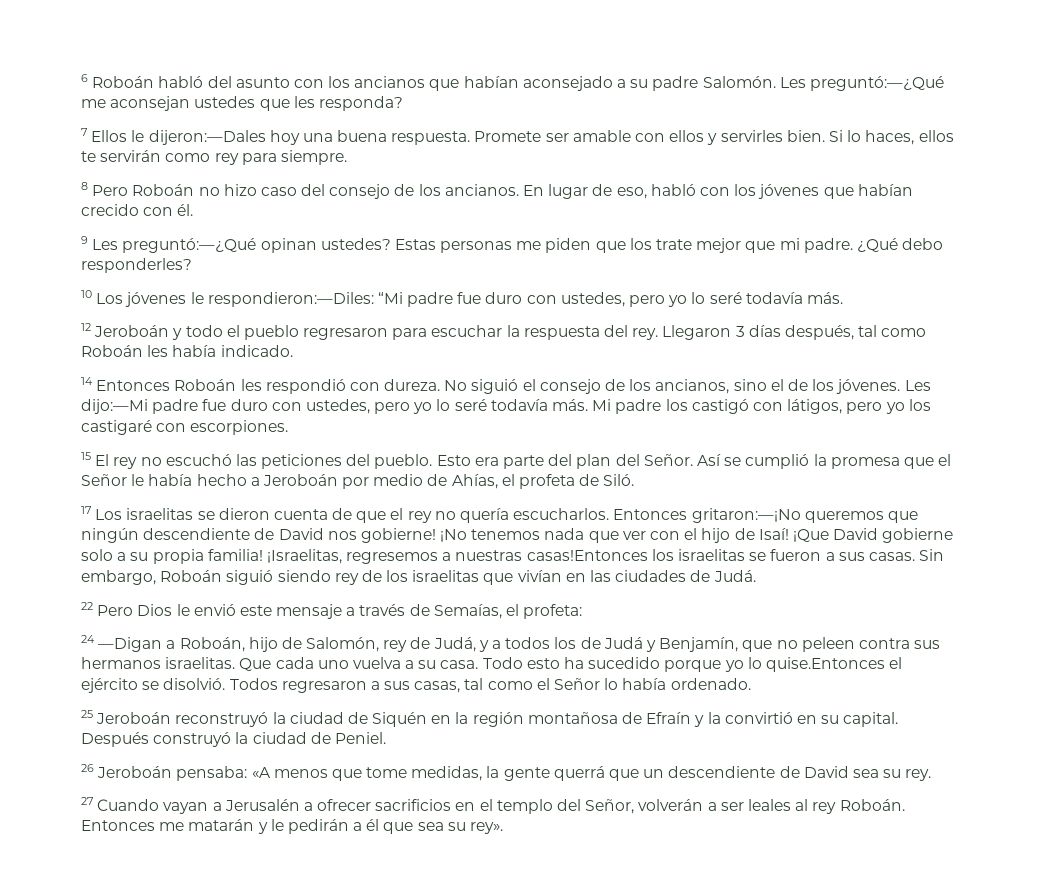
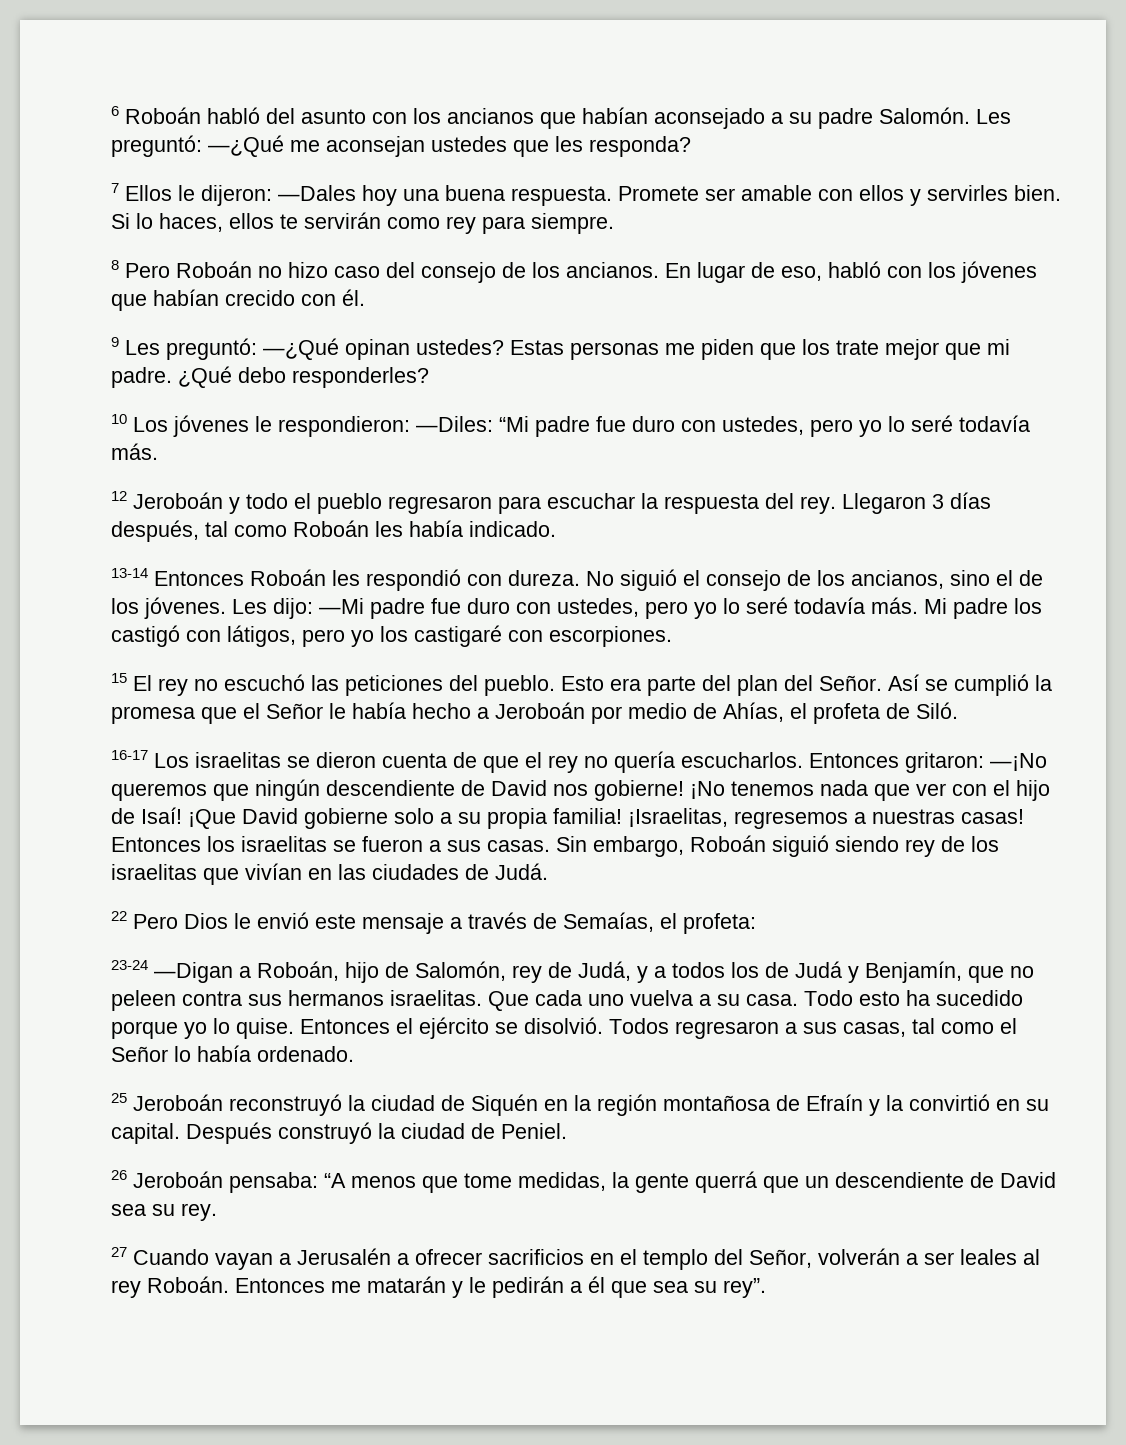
[809,76,944,91] preguntó:—¿Qué -> [111,135,284,157] preguntó: —¿Qué
[148,130,266,145] dijeron:—Dales -> [201,185,356,206] dijeron: —Dales
[122,238,257,253] preguntó:—¿Qué -> [166,338,339,360] preguntó: —¿Qué
[207,292,374,307] respondieron:—Diles: -> [278,416,493,437] respondieron: —Diles:
[81,377,93,385] 14 -> [111,568,148,578] 13-14
[81,399,148,414] dijo:—Mi -> [273,598,364,619] dijo: —Mi
[81,506,91,514] 17 -> [111,750,148,760] 16-17
[691,508,801,523] gritaron:—¡No -> [905,752,1047,773] gritaron: —¡No
[526,550,648,561] casas!Entonces -> [961,809,1024,824] [111,837,201,852] casas! Entonces
[81,635,95,643] 24 -> [111,960,148,970] 23-24
[765,657,885,672] quise.Entonces -> [236,1018,390,1039] quise. Entonces
[251,767,271,778] «A -> [324,1173,346,1188] “A
[470,822,504,834] rey». -> [723,1278,766,1298] rey”.

